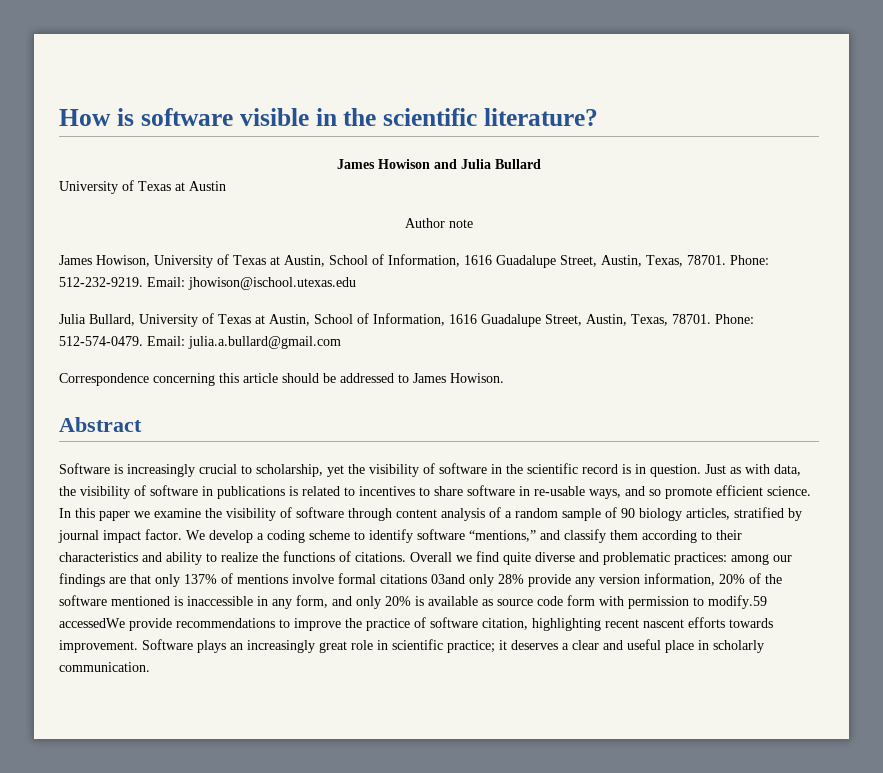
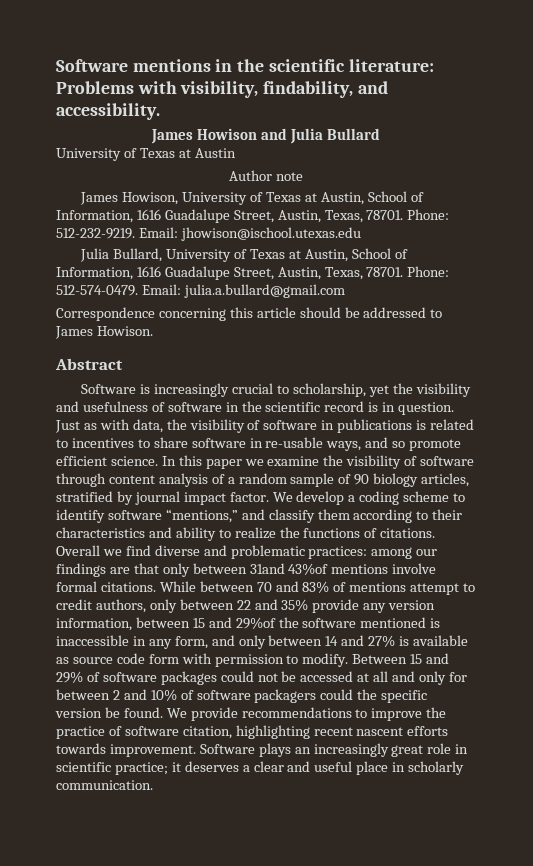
[59,108,599,126] How is software visible in the scientific literature? -> [56,59,434,72] [56,81,388,98] [56,103,160,120] Software mentions in the scientific literature: Problems with visibility, findability, and accessibility.
(419, 470) none -> [56,401,148,412] and usefulness
[503,552,531,565] quite -> (151, 550) none
[184,573,761,587] 137% of mentions involve formal citations 03and only 28% provide any version information, 20% of -> [192,563,437,575] [56,581,476,595] [56,599,436,613] [56,617,276,631] between 31and 43%of mentions involve formal citations. While between 70 and 83% of mentions attempt to credit authors, only between 22 and 35% provide any version information, between 15 and 29%of
[385,596,411,606] 20% -> [268,635,396,647] between 14 and 27%
[708,595,767,609] [59,618,125,628] modify.59 accessedWe -> [302,653,450,667] [56,671,467,685] [56,689,428,703] [55,707,187,718] modify. Between 15 and 29% of software packages could not be accessed at all and only for between 2 and 10% of software packagers could the specific version be found. We

